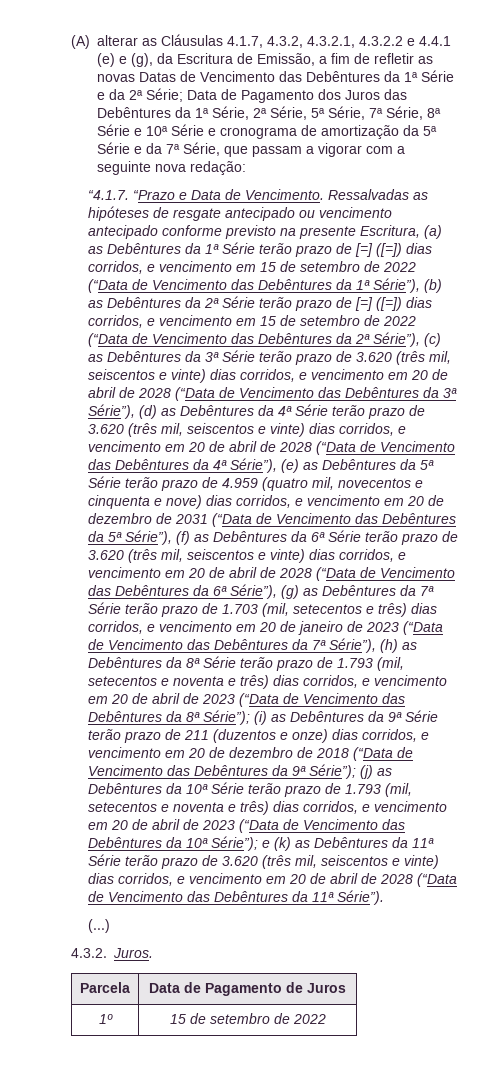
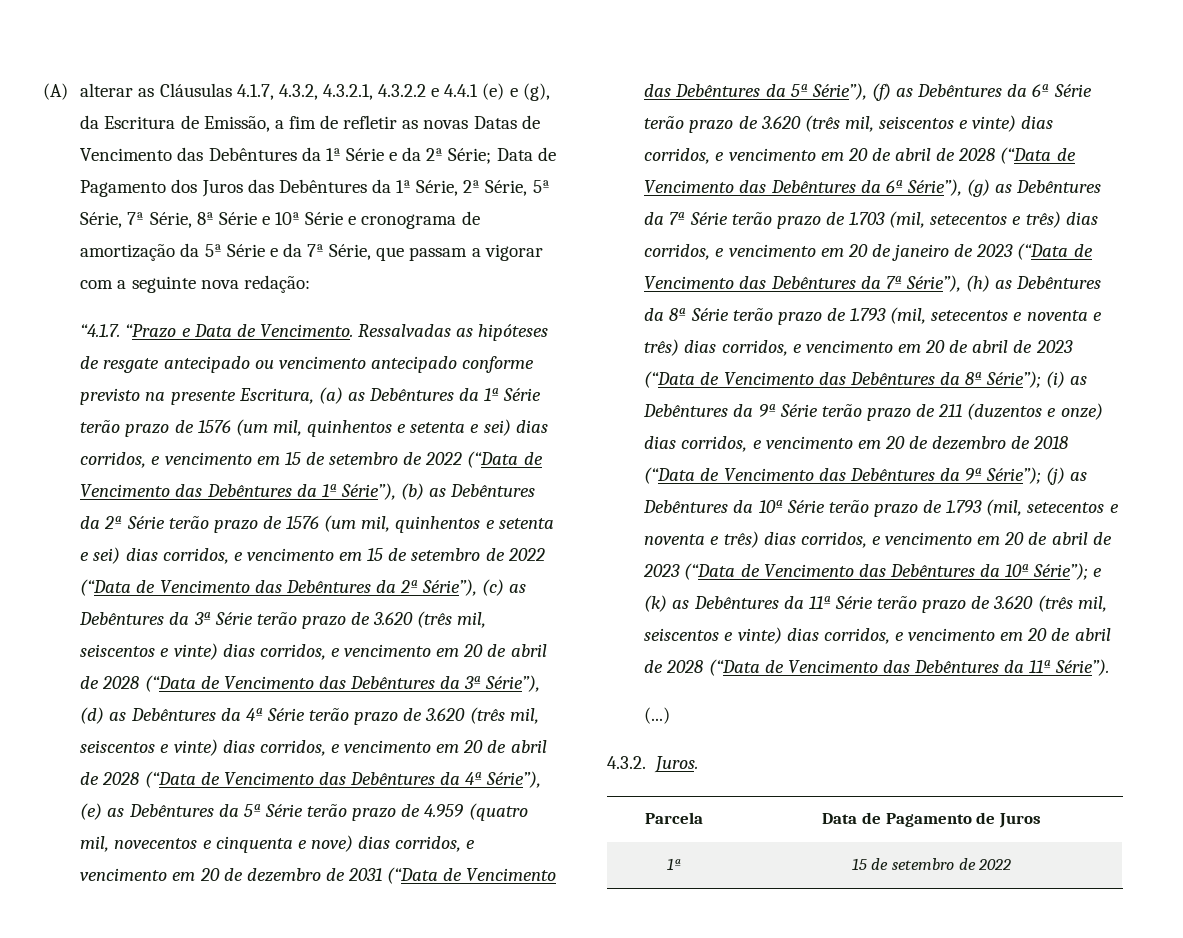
[354,243,402,257] [=] ([=]) -> [197,419,511,437] 1576 (um mil, quinhentos e setenta e sei)
[354,297,402,311] [=] ([=]) -> [286,515,554,533] [80,547,121,564] 1576 (um mil, quinhentos e setenta e sei)
[98,1014,113,1024] 1º -> [667,858,681,870] 1ª

